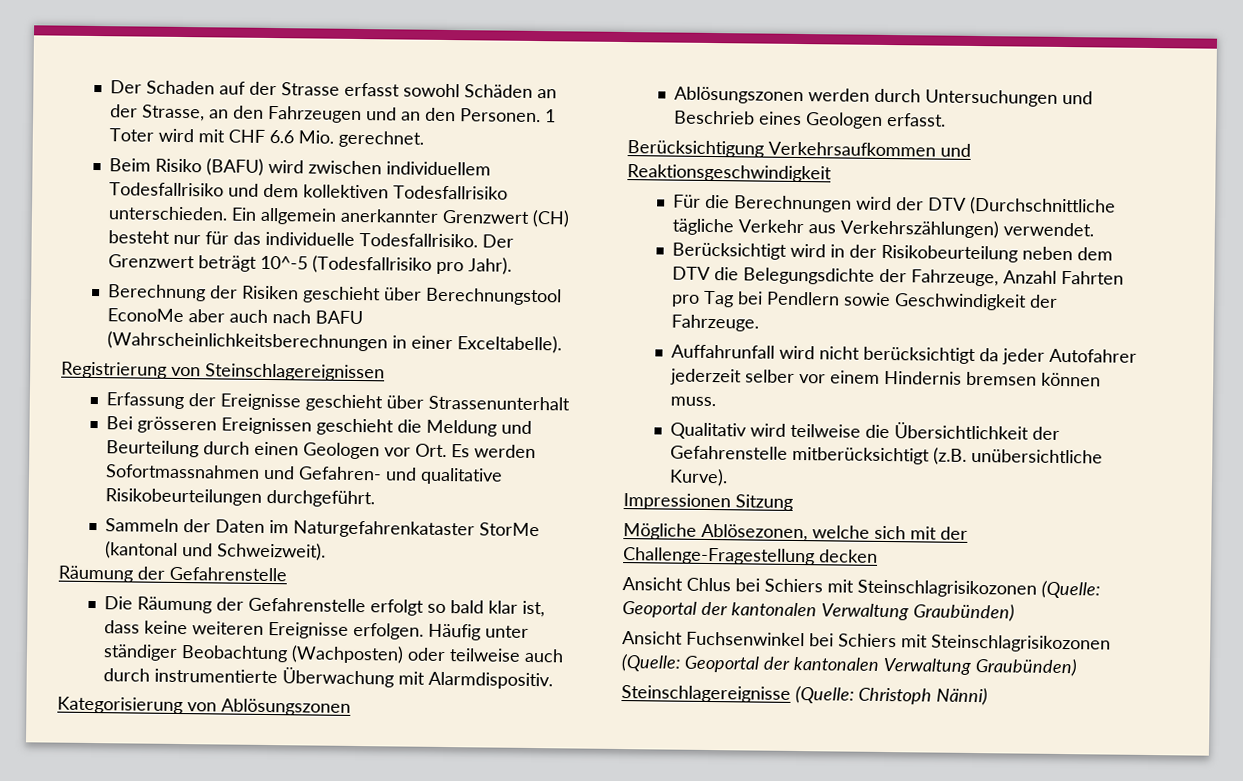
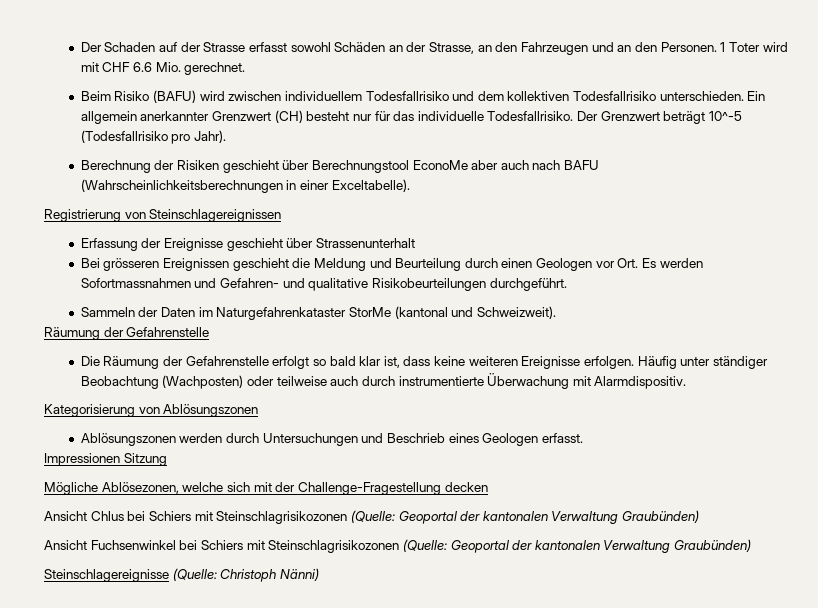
[627,140,971,158] [627,164,832,183] [673,194,1117,216] [672,218,1095,239] [672,242,1114,263] [672,266,1125,287] [671,290,1059,311] [671,314,760,332] [671,344,1138,365] [670,368,1102,387] [670,396,717,407] [670,422,1061,440] [670,445,1104,465] [669,468,729,487] // Berücksichtigung Verkehrsaufkommen und Reaktionsgeschwindigkeit // Für die Berechnungen wird der DTV (Durchschnittliche tägliche Verkehr aus Verkehrszählungen) verwendet. // Berücksichtigt wird in der Risikobeurteilung neben dem DTV die Belegungsdichte der Fahrzeuge, Anzahl Fahrten pro Tag bei Pendlern sowie Geschwindigkeit der Fahrzeuge. // Auffahrunfall wird nicht berücksichtigt da jeder Autofahrer jederzeit selber vor einem Hindernis bremsen können muss. // Qualitativ wird teilweise die Übersichtlichkeit der Gefahrenstelle mitberücksichtigt (z.B. unübersichtliche Kurve). -> (583, 438) none

